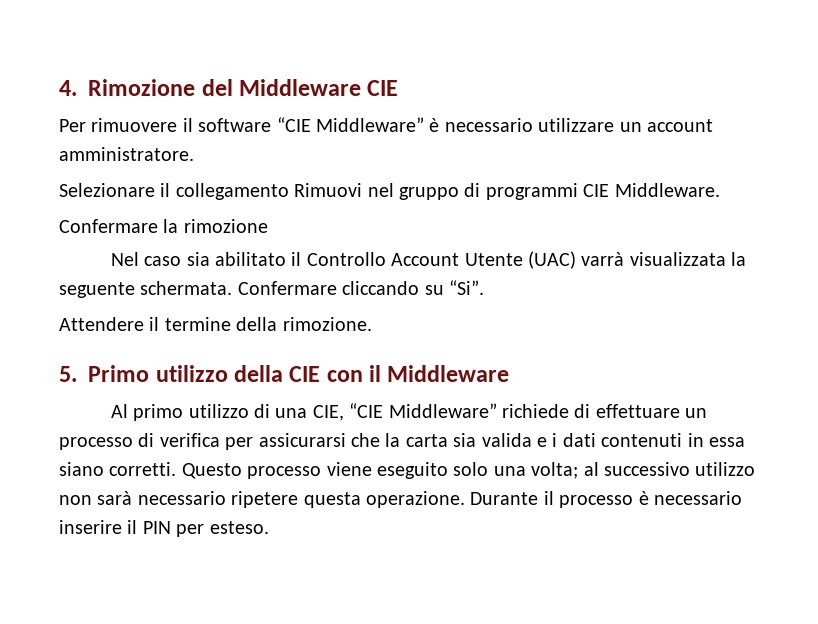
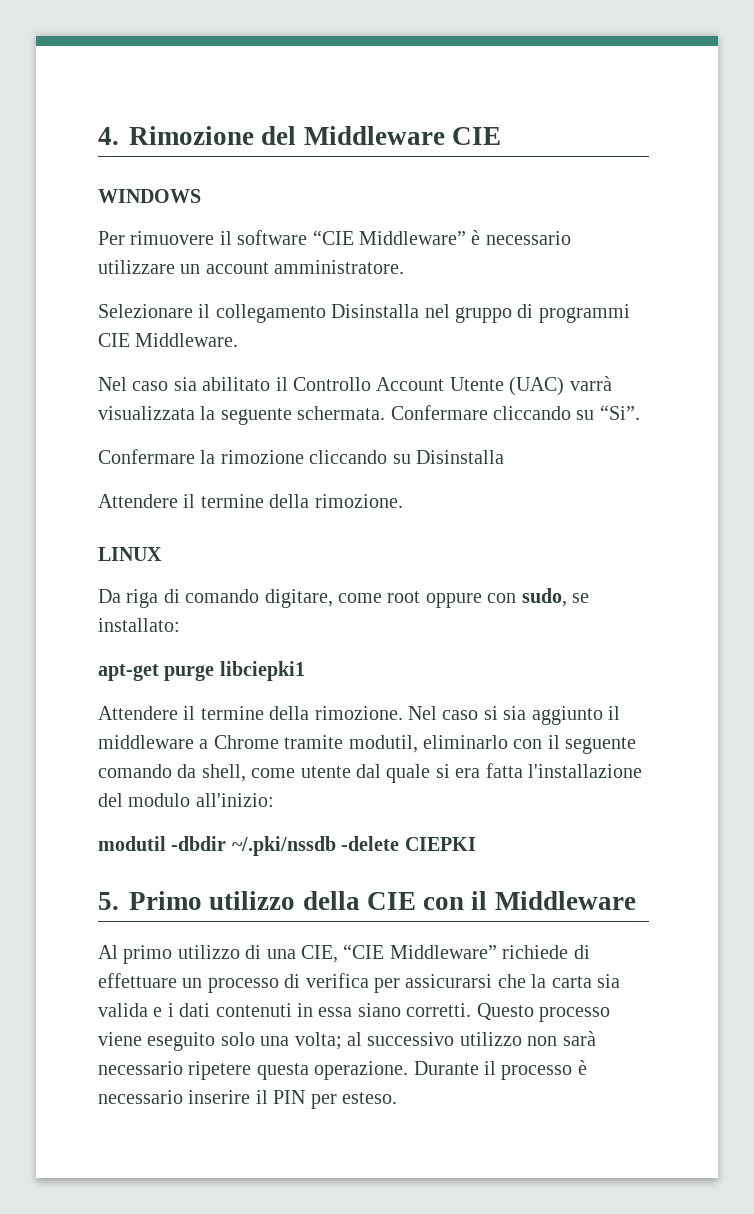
(399, 88) none -> [98,189,201,203] // WINDOWS
[294,183,363,197] Rimuovi -> [331,304,420,318] Disinstalla
[59,219,268,233] // Confermare la rimozione -> (239, 340) none
[59,317,372,331] // Attendere il termine della rimozione. -> [98,449,504,464] [98,494,403,508] [98,547,162,561] [98,588,589,608] [98,618,180,632] [98,661,305,681] [98,706,620,725] [98,735,637,754] [98,763,642,783] [98,793,274,807] [98,836,476,856] // Confermare la rimozione cliccando su Disinstalla // Attendere il termine della rimozione. // LINUX // Da riga di comando digitare, come root oppure con sudo, se installato: // apt-get purge libciepki1 // Attendere il termine della rimozione. Nel caso si sia aggiunto il middleware a Chrome tramite modutil, eliminarlo con il seguente comando da shell, come utente dal quale si era fatta l'installazione del modulo all'inizio: // modutil -dbdir ~/.pki/nssdb -delete CIEPKI

